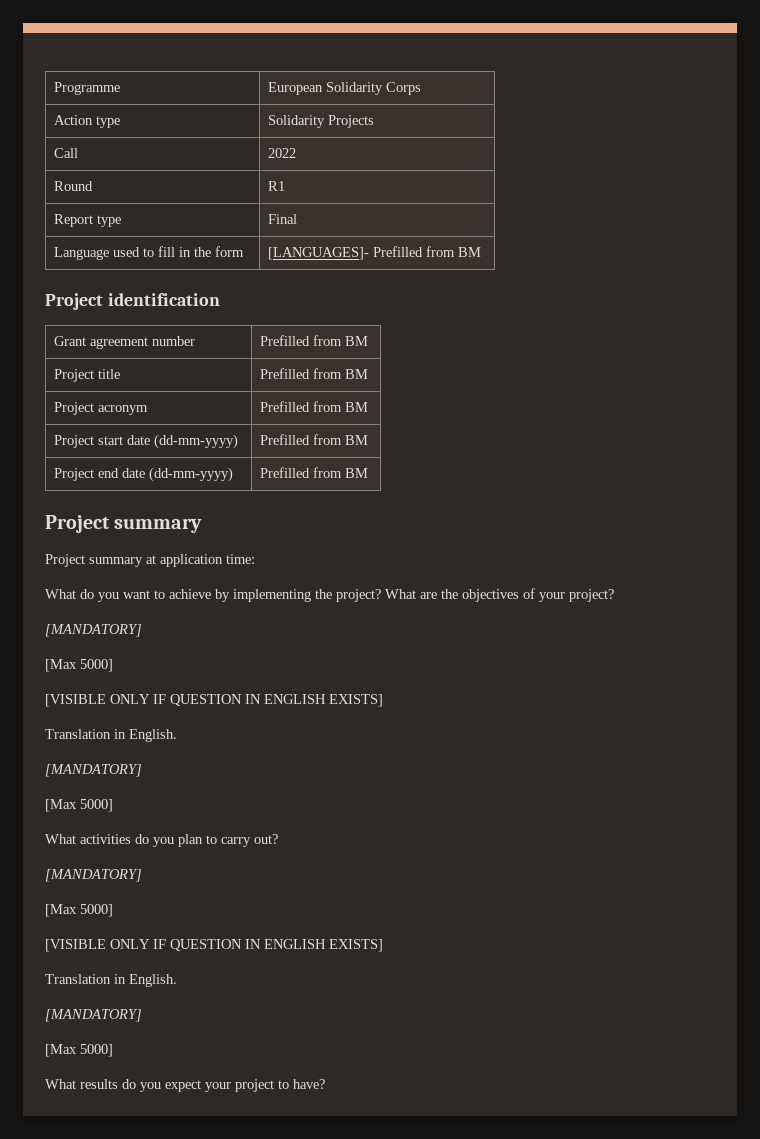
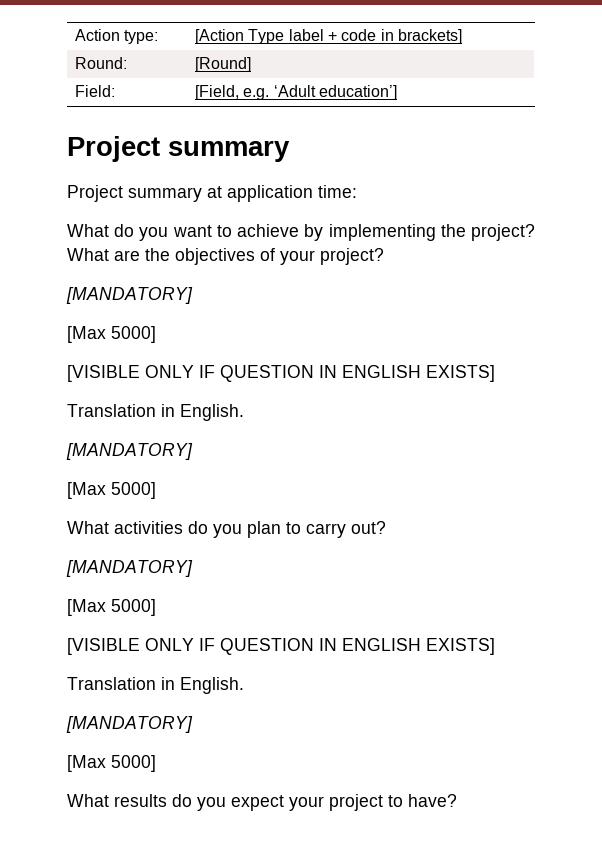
[54,82,121,95] [268,82,422,95] [54,115,121,128] [268,115,375,128] [54,148,79,158] [268,148,297,158] [54,181,94,191] [268,181,286,191] [54,214,122,227] [268,214,298,224] [54,246,245,260] [268,246,482,260] [45,293,220,310] [54,336,196,349] [260,335,369,346] [54,369,121,382] [260,368,369,379] [54,402,149,415] [260,401,369,412] [54,434,239,449] [260,434,369,445] [54,467,234,482] [260,467,369,478] Programme | European Solidarity Corps // Action type | Solidarity Projects // Call | 2022 // Round | R1 // Report type | Final // Language used to fill in the form | [LANGUAGES]- Prefilled from BM // Project identification // Grant agreement number | Prefilled from BM // Project title | Prefilled from BM // Project acronym | Prefilled from BM // Project start date (dd-mm-yyyy) | Prefilled from BM // Project end date (dd-mm-yyyy) | Prefilled from BM -> [74,29,159,44] [194,29,462,44] [74,57,127,69] [194,57,251,72] [74,85,115,97] [194,85,397,100] Action type: | [Action Type label + code in brackets] // Round: | [Round] // Field: | [Field, e.g. ‘Adult education’]

